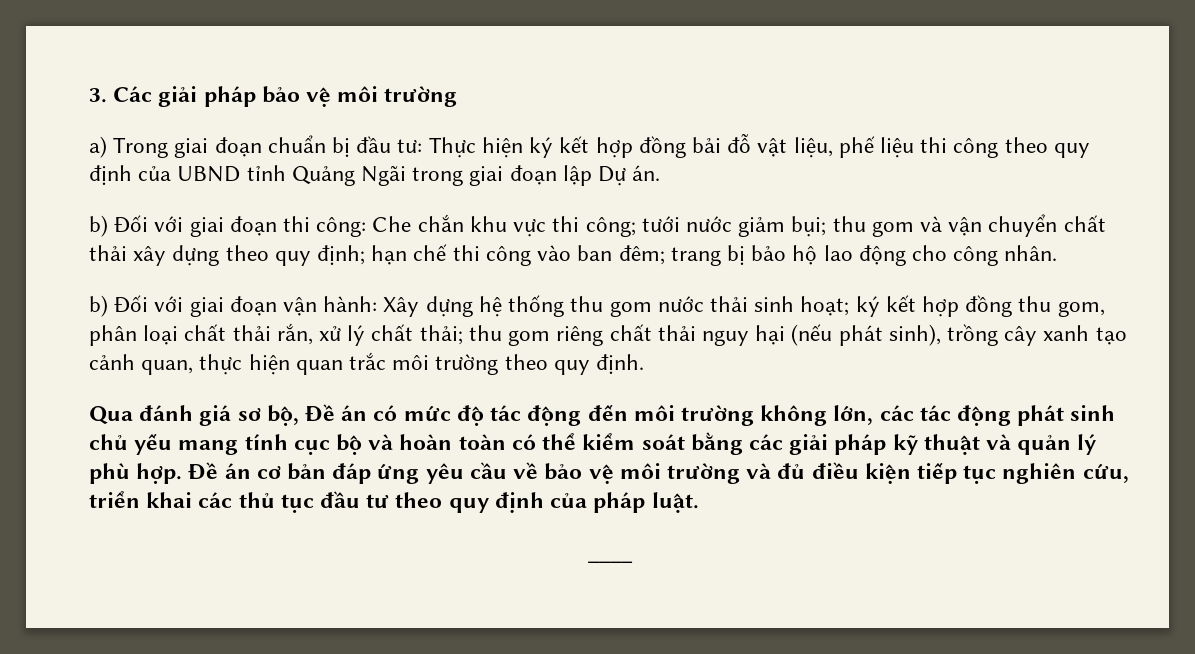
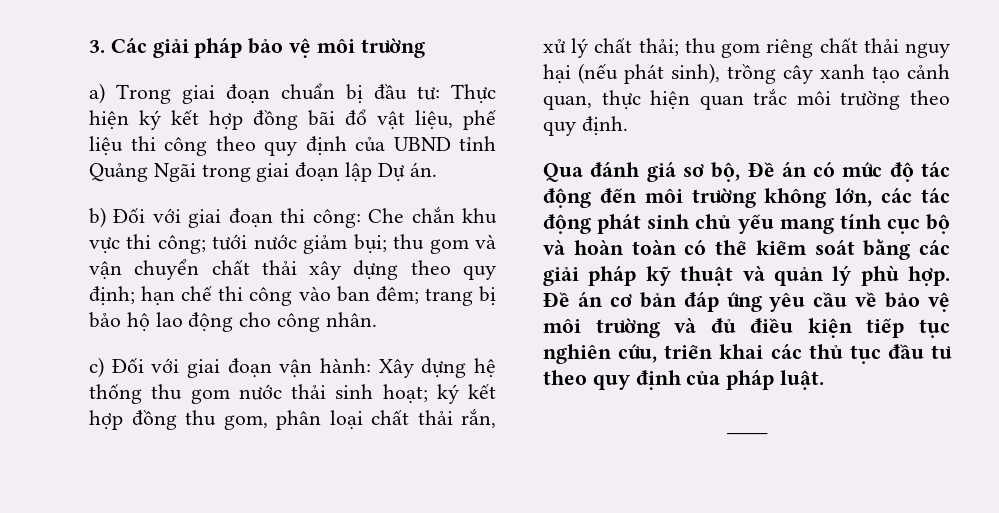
[691,133,752,153] bải đỗ -> [308,109,367,126] bãi đổ
[89,295,108,317] b) -> [89,357,104,378] c)

